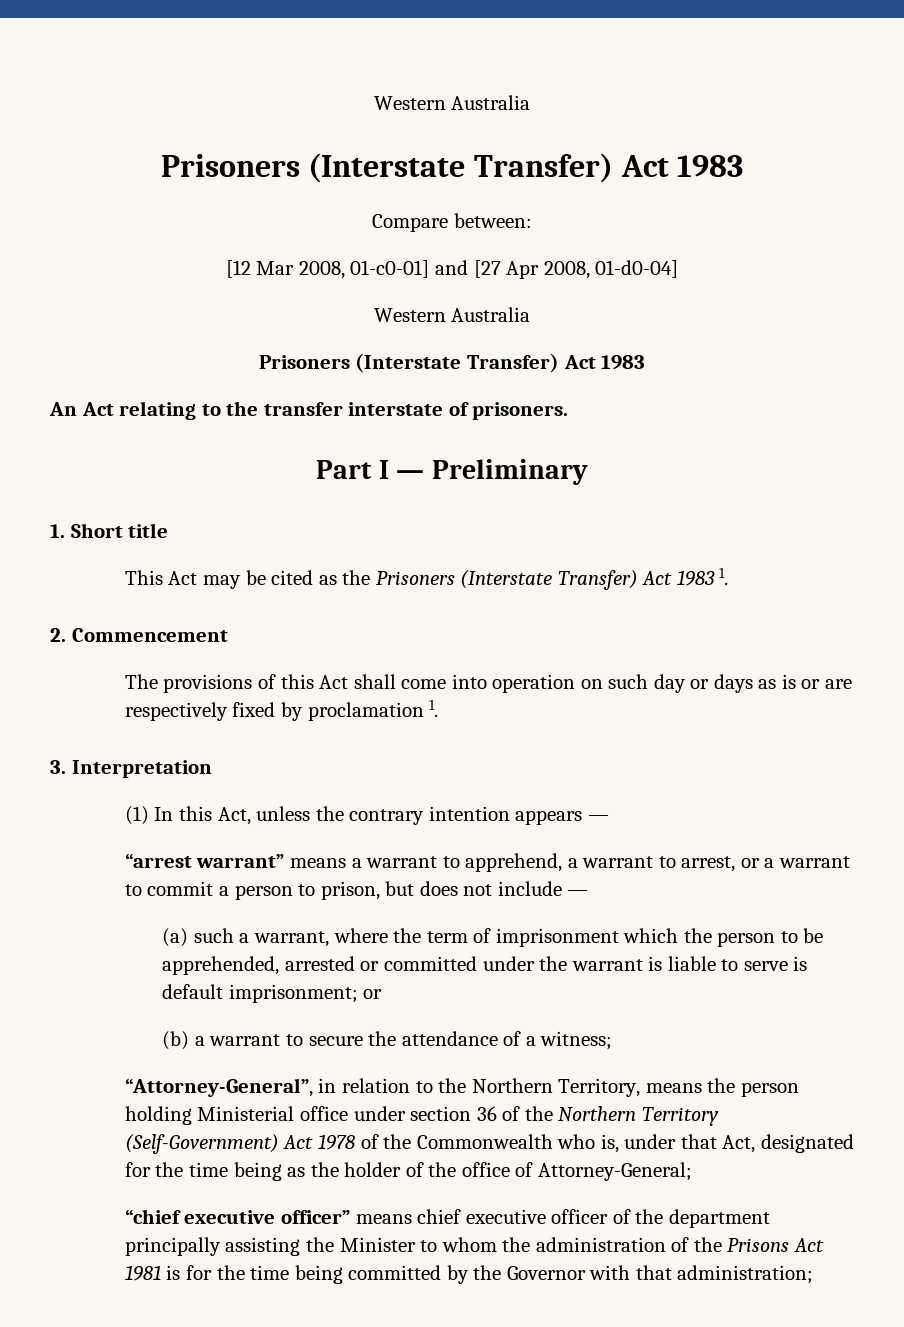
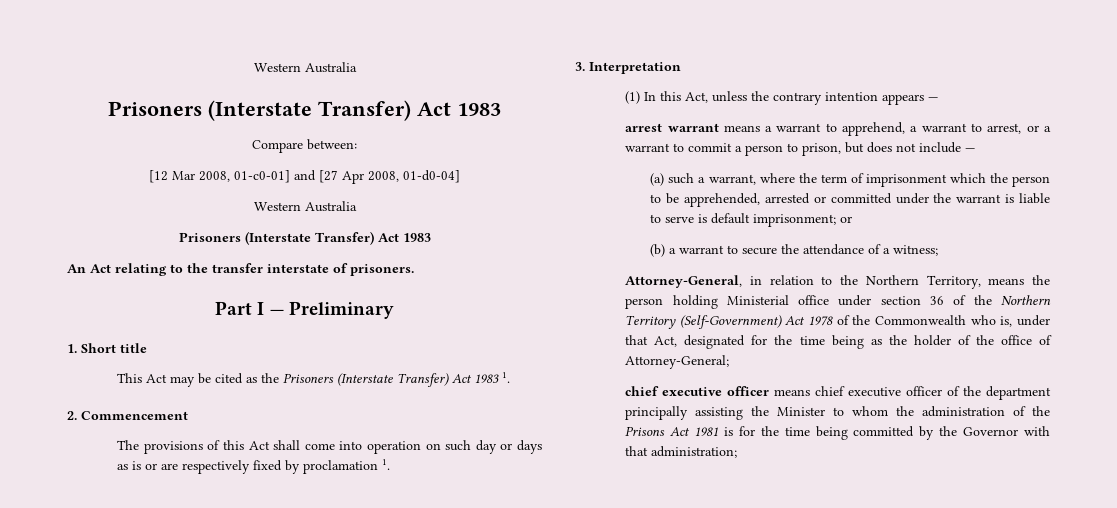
[124,853,285,868] “arrest warrant” -> [625,123,719,132] arrest warrant
[124,1078,313,1097] “Attorney-General”, -> [625,275,743,288] Attorney-General,
[124,1209,350,1224] “chief executive officer” -> [625,386,770,396] chief executive officer

